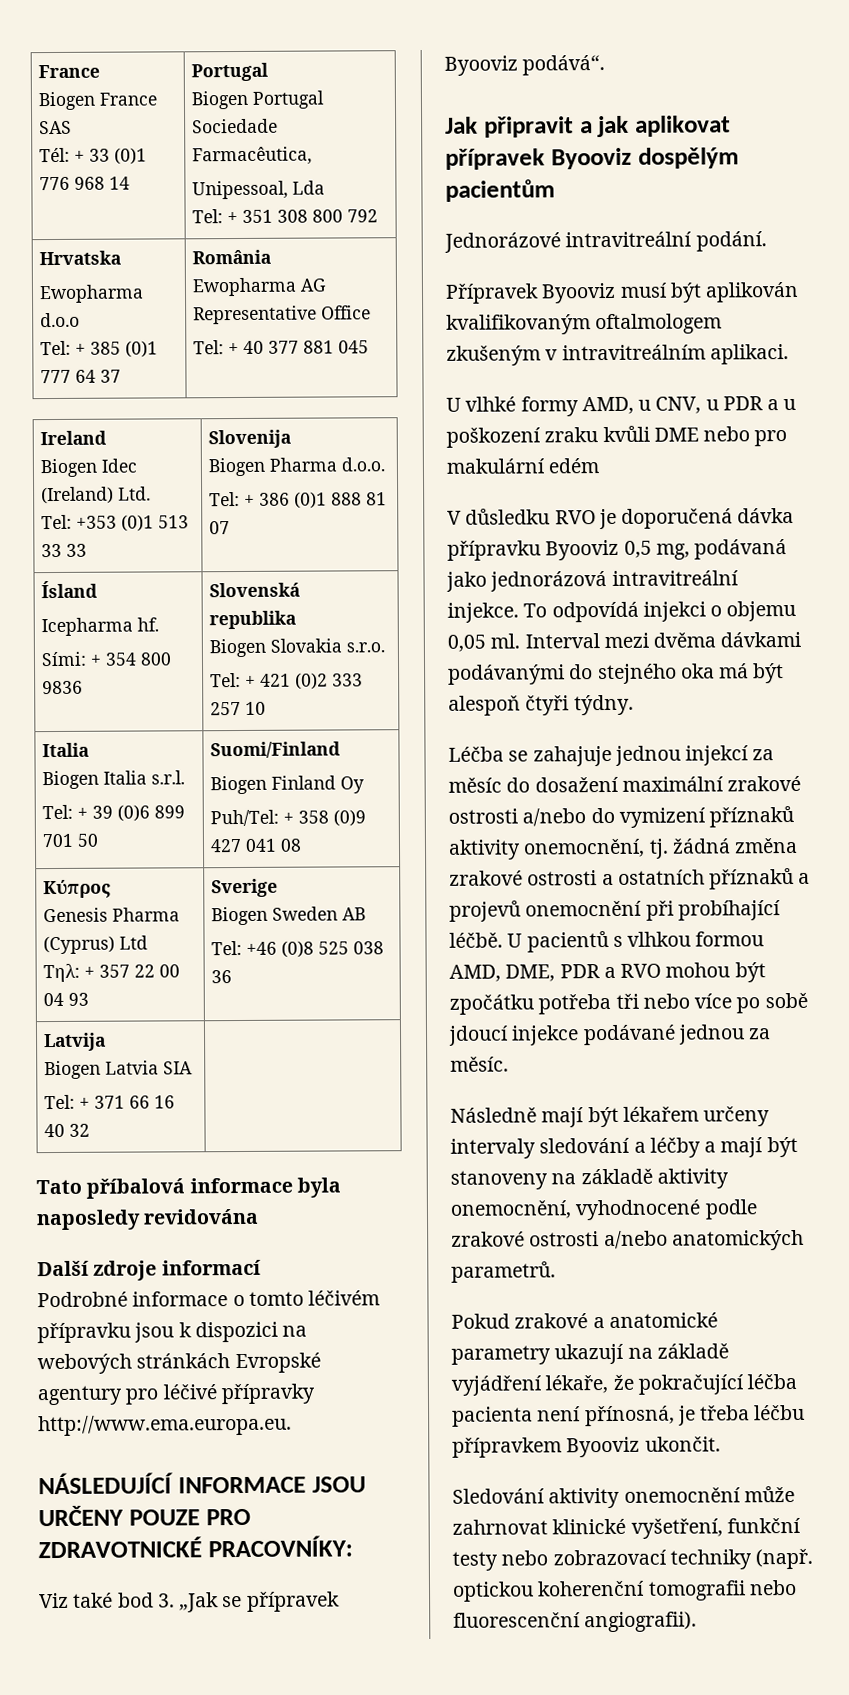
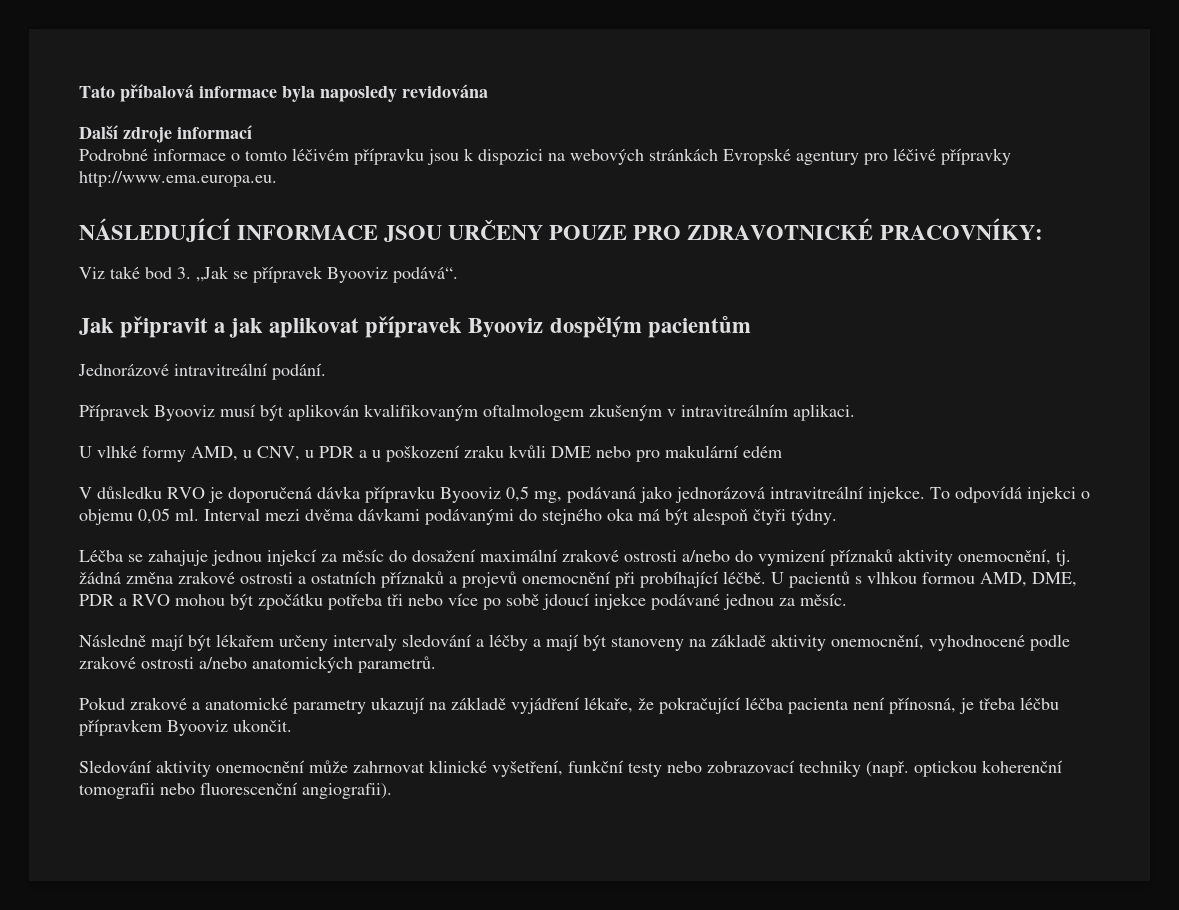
[38,64,101,79] [38,91,158,111] [39,120,73,135] [39,147,148,165] [39,176,131,191] [191,62,269,82] [191,90,326,110] [192,118,279,134] [192,146,313,166] [192,180,326,200] [192,209,379,224] [39,250,122,266] [39,284,145,304] [40,312,81,328] [40,340,159,358] [40,369,122,384] [192,249,272,265] [192,277,327,297] [193,305,372,325] [193,340,370,355] [40,430,108,446] [40,458,138,478] [41,486,152,505] [41,514,190,532] [41,543,88,558] [208,429,292,449] [208,457,386,477] [209,491,388,509] [209,521,231,535] [41,580,99,599] [41,617,160,637] [41,651,173,667] [42,680,84,695] [209,582,301,598] [209,610,297,630] [209,638,386,658] [210,672,364,690] [210,701,267,716] [42,742,90,758] [42,770,186,790] [42,804,186,822] [42,833,99,848] [210,741,342,759] [210,775,365,795] [210,809,367,827] [210,838,303,853] [43,879,112,899] [43,907,181,923] [43,935,149,955] [43,963,181,983] [43,992,90,1007] [211,878,279,898] [211,906,367,926] [211,940,385,958] [211,970,233,984] [43,1032,107,1052] [44,1060,194,1080] [44,1094,176,1110] [44,1123,91,1138] France // Biogen France SAS // Tél: + 33 (0)1 776 968 14 | Portugal // Biogen Portugal Sociedade Farmacêutica, // Unipessoal, Lda // Tel: + 351 308 800 792 // Hrvatska // Ewopharma d.o.o // Tel: + 385 (0)1 777 64 37 | România // Ewopharma AG Representative Office // Tel: + 40 377 881 045 // Ireland // Biogen Idec (Ireland) Ltd. // Tel: +353 (0)1 513 33 33 | Slovenija // Biogen Pharma d.o.o. // Tel: + 386 (0)1 888 81 07 // Ísland // Icepharma hf. // Sími: + 354 800 9836 | Slovenská republika // Biogen Slovakia s.r.o. // Tel: + 421 (0)2 333 257 10 // Italia // Biogen Italia s.r.l. // Tel: + 39 (0)6 899 701 50 | Suomi/Finland // Biogen Finland Oy // Puh/Tel: + 358 (0)9 427 041 08 // Κύπρος // Genesis Pharma (Cyprus) Ltd // Τηλ: + 357 22 00 04 93 | Sverige // Biogen Sweden AB // Tel: +46 (0)8 525 038 36 // Latvija // Biogen Latvia SIA // Tel: + 371 66 16 40 32 | // -> (79, 91) none

